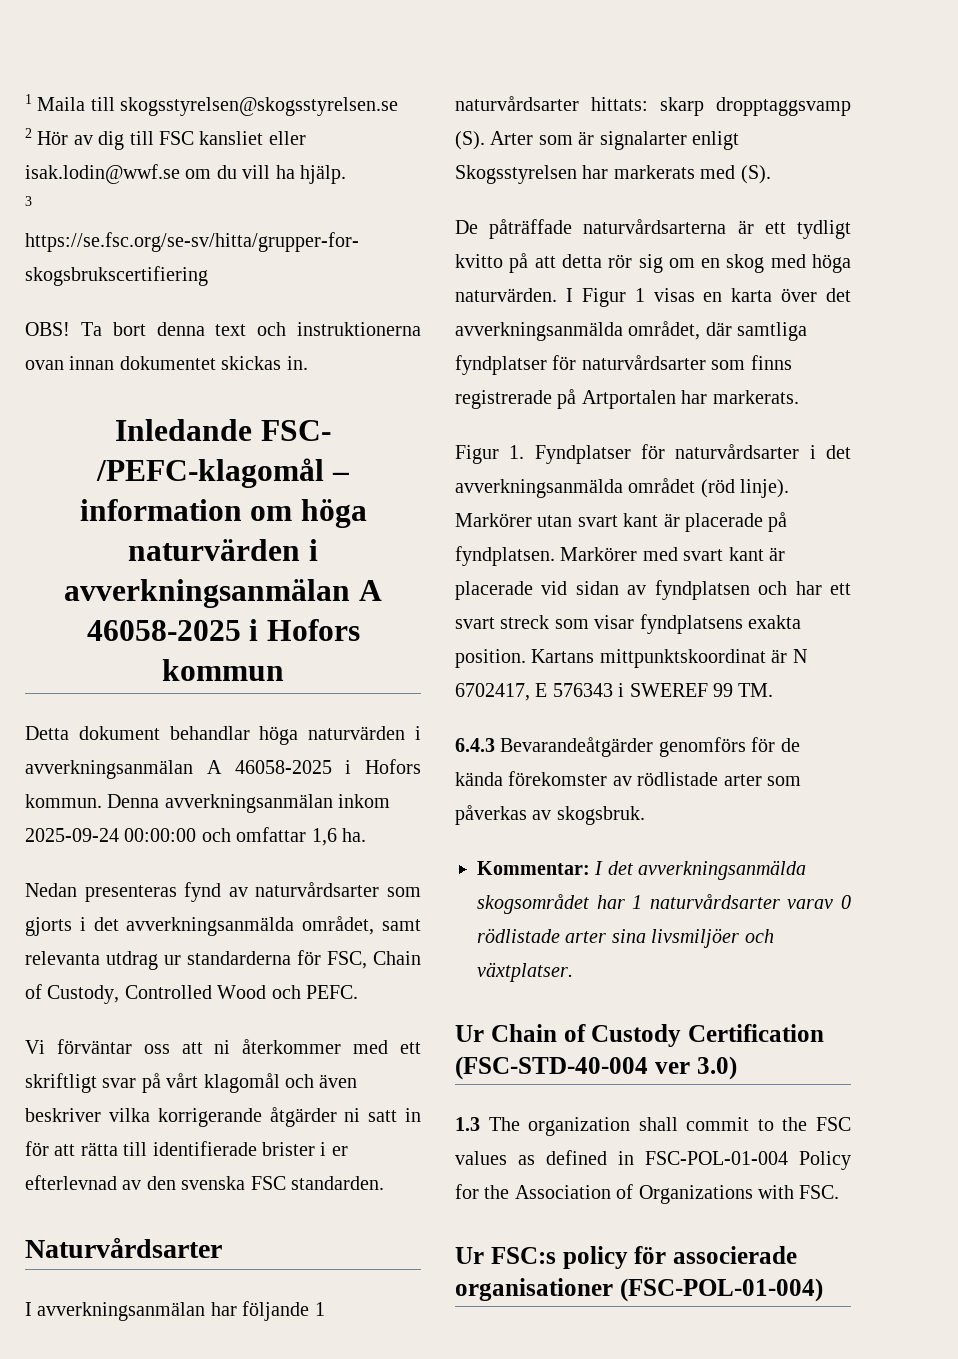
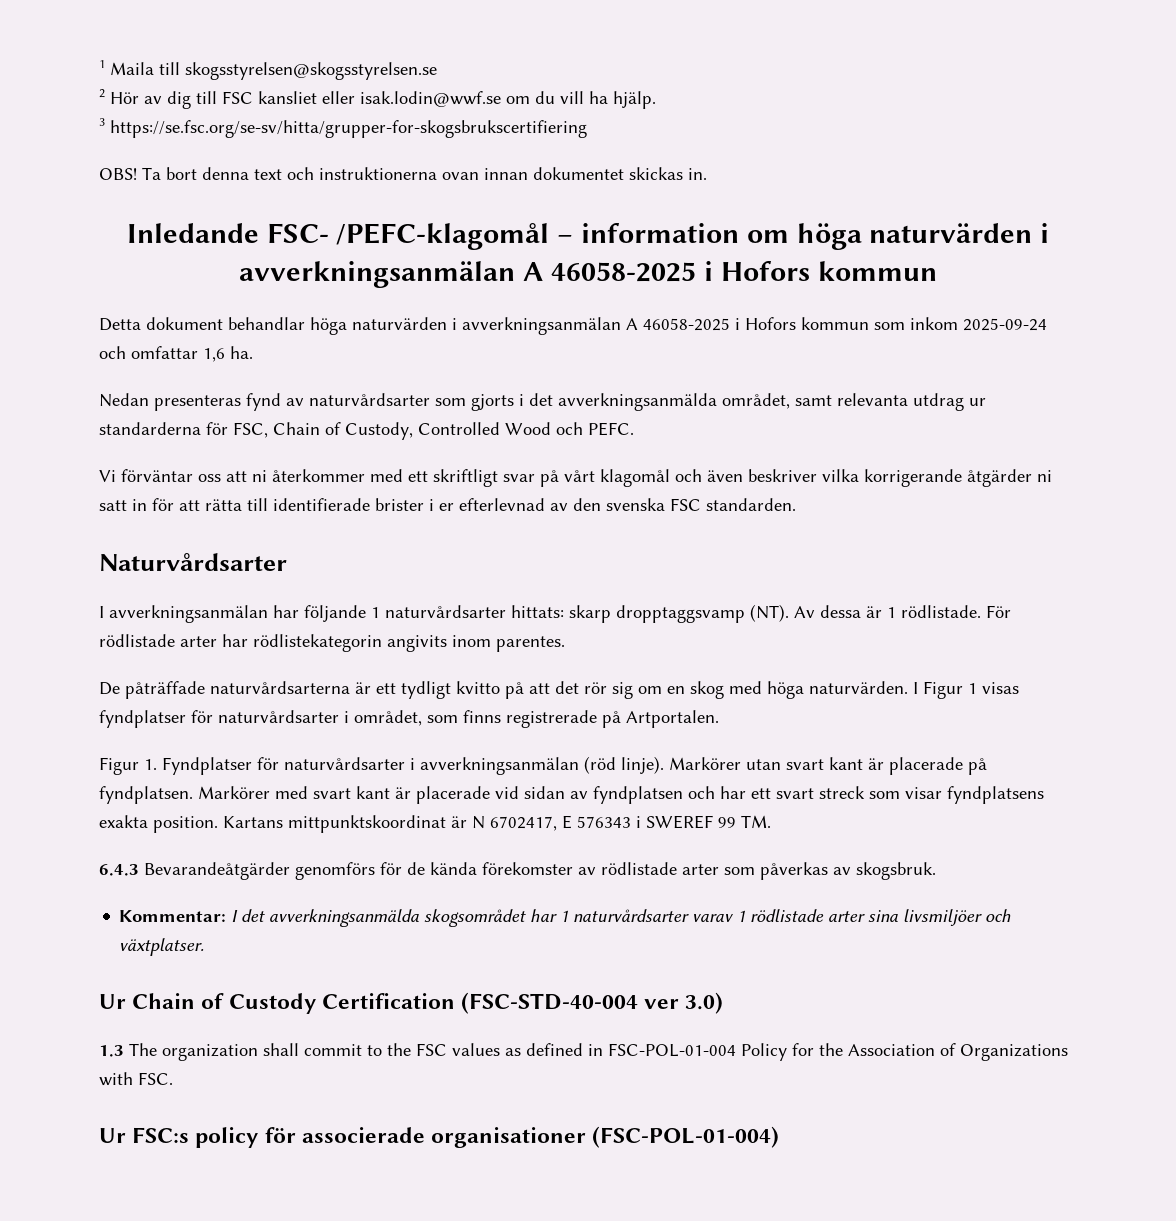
[25,794,333,813] kommun. Denna avverkningsanmälan -> [801,317,905,330] kommun som
[124,828,197,842] 00:00:00 -> (1047, 324) none
[455,131,739,150] [455,165,771,184] (S). Arter som är signalarter enligt Skogsstyrelsen har markerats med (S). -> [750,604,1011,622] [99,634,565,652] (NT). Av dessa är 1 rödlistade. För rödlistade arter har rödlistekategorin angivits inom parentes.
[561,254,602,268] detta -> [555,681,579,694] det
[703,288,851,302] [455,321,808,341] en karta över det avverkningsanmälda området, där samtliga -> (1019, 688) none
(706, 362) none -> [344,710,422,726] i området,
[581,390,799,409] Artportalen har markerats. -> [626,710,719,728] Artportalen.
[826,445,851,459] [455,478,696,498] det avverkningsanmälda området -> [420,757,579,775] avverkningsanmälan
[841,895,851,909] 0 -> [737,910,747,922] 1

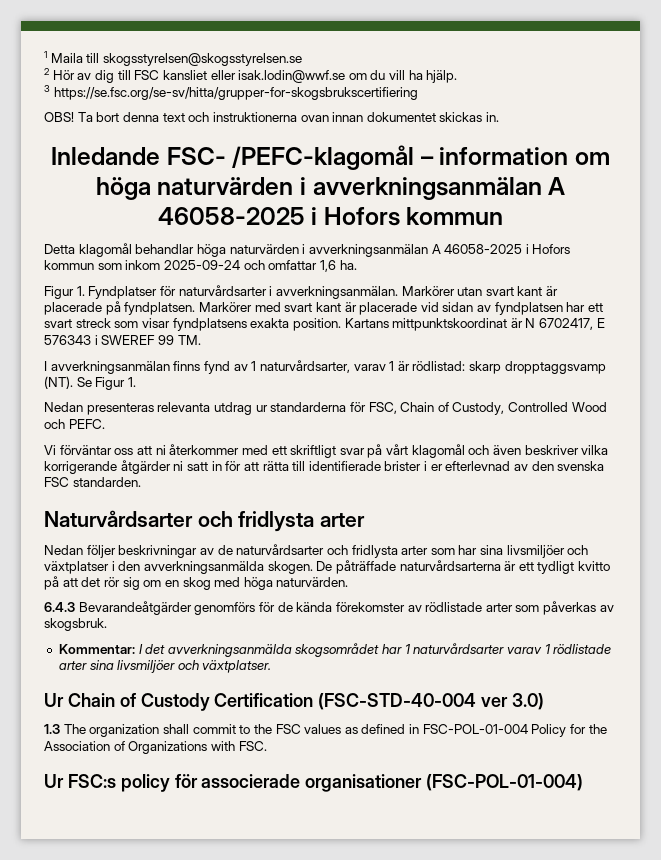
[146,317,223,330] dokument -> [78,243,132,257] klagomål
[99,393,832,411] Nedan presenteras fynd av naturvårdsarter som gjorts i det avverkningsanmälda området, samt -> [44,285,559,299] [44,301,604,315] [44,318,605,331] [44,335,201,345] [44,360,606,374] [44,376,136,390] [44,402,154,415] Figur 1. Fyndplatser för naturvårdsarter i avverkningsanmälan. Markörer utan svart kant är placerade på fyndplatsen. Markörer med svart kant är placerade vid sidan av fyndplatsen har ett svart streck som visar fyndplatsens exakta position. Kartans mittpunktskoordinat är N 6702417, E 576343 i SWEREF 99 TM. // I avverkningsanmälan finns fynd av 1 naturvårdsarter, varav 1 är rödlistad: skarp dropptaggsvamp (NT). Se Figur 1. // Nedan presenteras
[99,604,1011,623] [99,634,565,652] // I avverkningsanmälan har följande 1 naturvårdsarter hittats: skarp dropptaggsvamp (NT). Av dessa är 1 rödlistade. För rödlistade arter har rödlistekategorin angivits inom parentes. // -> [197,511,366,532] [44,544,589,558] [44,561,313,574] och fridlysta arter // Nedan följer beskrivningar av de naturvårdsarter och fridlysta arter som har sina livsmiljöer och växtplatser i den avverkningsanmälda skogen.
[913,681,1019,699] [99,710,719,728] [99,756,987,775] [99,786,1044,804] [99,815,771,833] I Figur 1 visas fyndplatser för naturvårdsarter i området, som finns registrerade på Artportalen. // Figur 1. Fyndplatser för naturvårdsarter i avverkningsanmälan (röd linje). Markörer utan svart kant är placerade på fyndplatsen. Markörer med svart kant är placerade vid sidan av fyndplatsen och har ett svart streck som visar fyndplatsens exakta position. Kartans mittpunktskoordinat är N 6702417, E 576343 i SWEREF 99 TM. -> (349, 582) none

